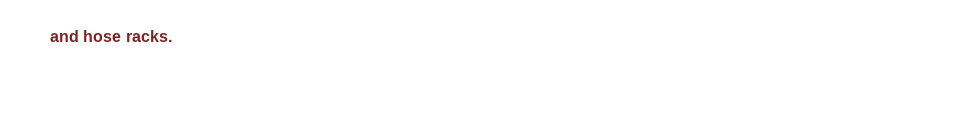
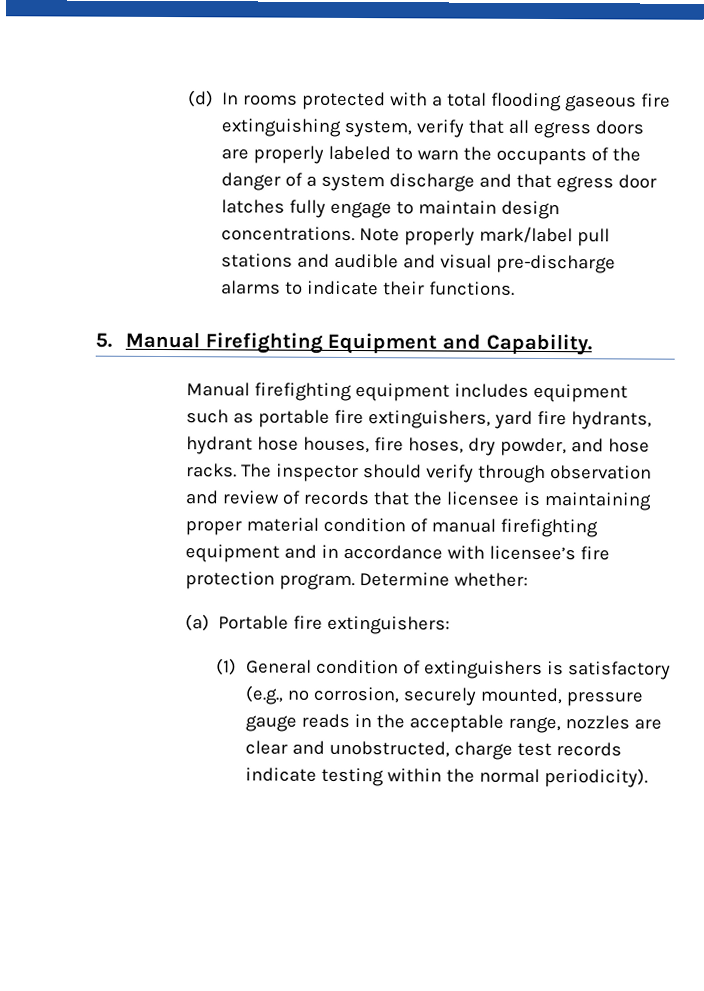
[50,30,172,42] and hose racks. -> [188,90,672,112] [221,118,645,139] [221,145,642,166] [221,172,658,193] [221,199,561,220] [221,226,611,247] [221,253,617,274] [221,280,516,296] [95,331,592,356] [186,382,629,403] [186,409,653,430] [186,436,651,457] [186,463,653,484] [185,490,653,511] [185,517,599,538] [185,544,611,563] [185,571,529,591] [185,614,451,635] [215,658,672,680] [245,685,644,707] [245,713,663,734] [245,740,623,760] [245,767,649,788] (d) In rooms protected with a total flooding gaseous fire extinguishing system, verify that all egress doors are properly labeled to warn the occupants of the danger of a system discharge and that egress door latches fully engage to maintain design concentrations. Note properly mark/label pull stations and audible and visual pre-discharge alarms to indicate their functions. // 5. Manual Firefighting Equipment and Capability. // Manual firefighting equipment includes equipment such as portable fire extinguishers, yard fire hydrants, hydrant hose houses, fire hoses, dry powder, and hose racks. The inspector should verify through observation and review of records that the licensee is maintaining proper material condition of manual firefighting equipment and in accordance with licensee’s fire protection program. Determine whether: // (a) Portable fire extinguishers: // (1) General condition of extinguishers is satisfactory (e.g., no corrosion, securely mounted, pressure gauge reads in the acceptable range, nozzles are clear and unobstructed, charge test records indicate testing within the normal periodicity).

